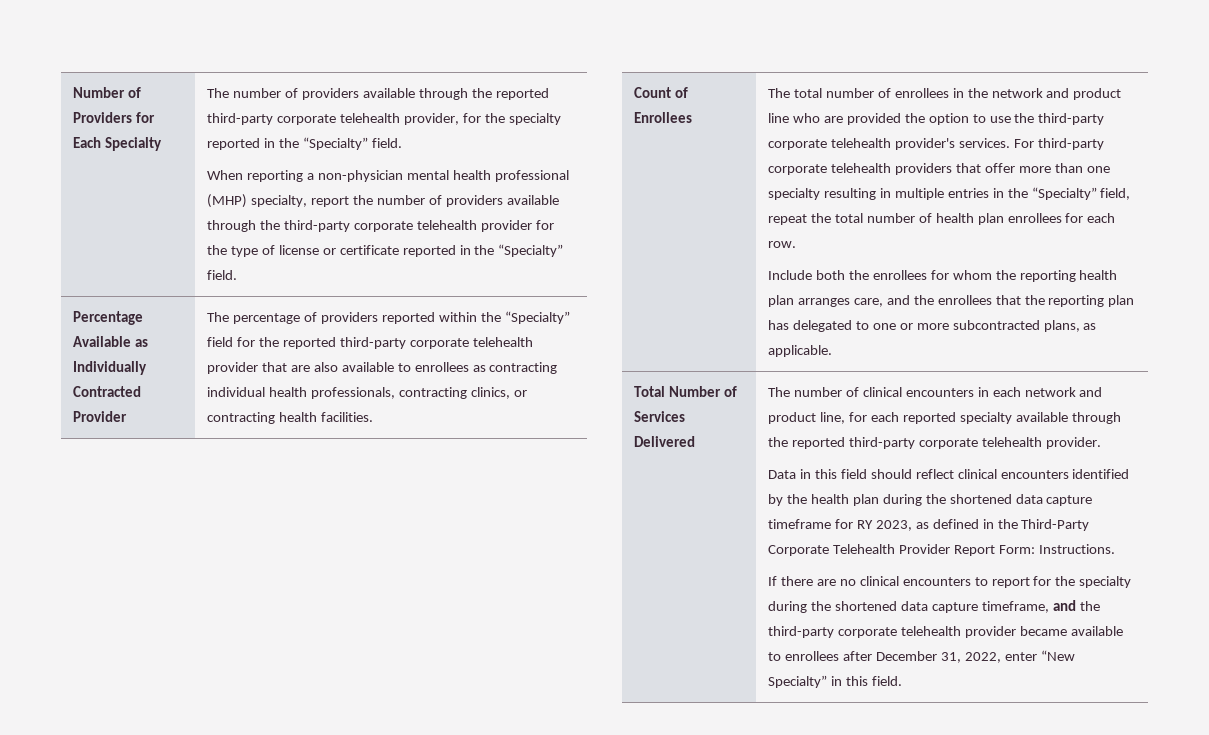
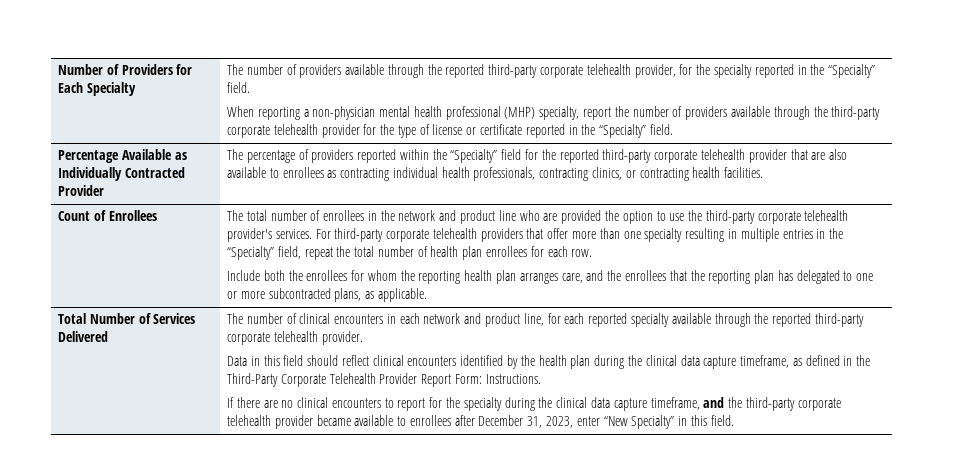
[949,494,1093,506] [768,519,912,531] shortened data capture timeframe for RY 2023, -> [645,355,790,369] clinical data capture timeframe,
[834,601,897,611] shortened -> [556,397,588,408] clinical
[964,652,1001,663] 2022, -> [546,416,574,428] 2023,

